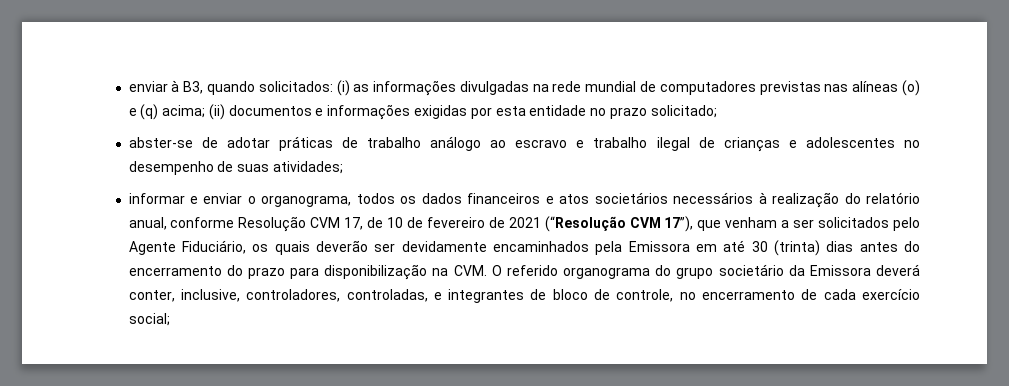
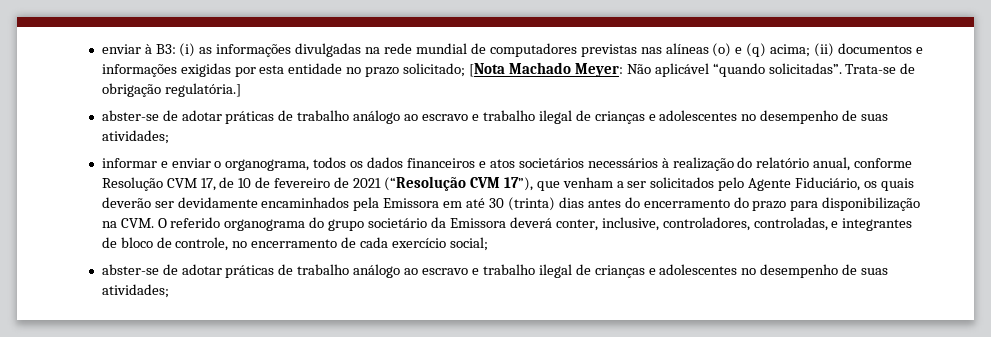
[183,81,333,95] B3, quando solicitados: -> [155,44,176,54] B3:
(717, 111) none -> [469,62,916,77] [101,83,241,97] [Nota Machado Meyer: Não aplicável “quando solicitadas”. Trata-se de obrigação regulatória.]
(170, 319) none -> [101,264,889,278] [101,284,169,298] // abster-se de adotar práticas de trabalho análogo ao escravo e trabalho ilegal de crianças e adolescentes no desempenho de suas atividades;

